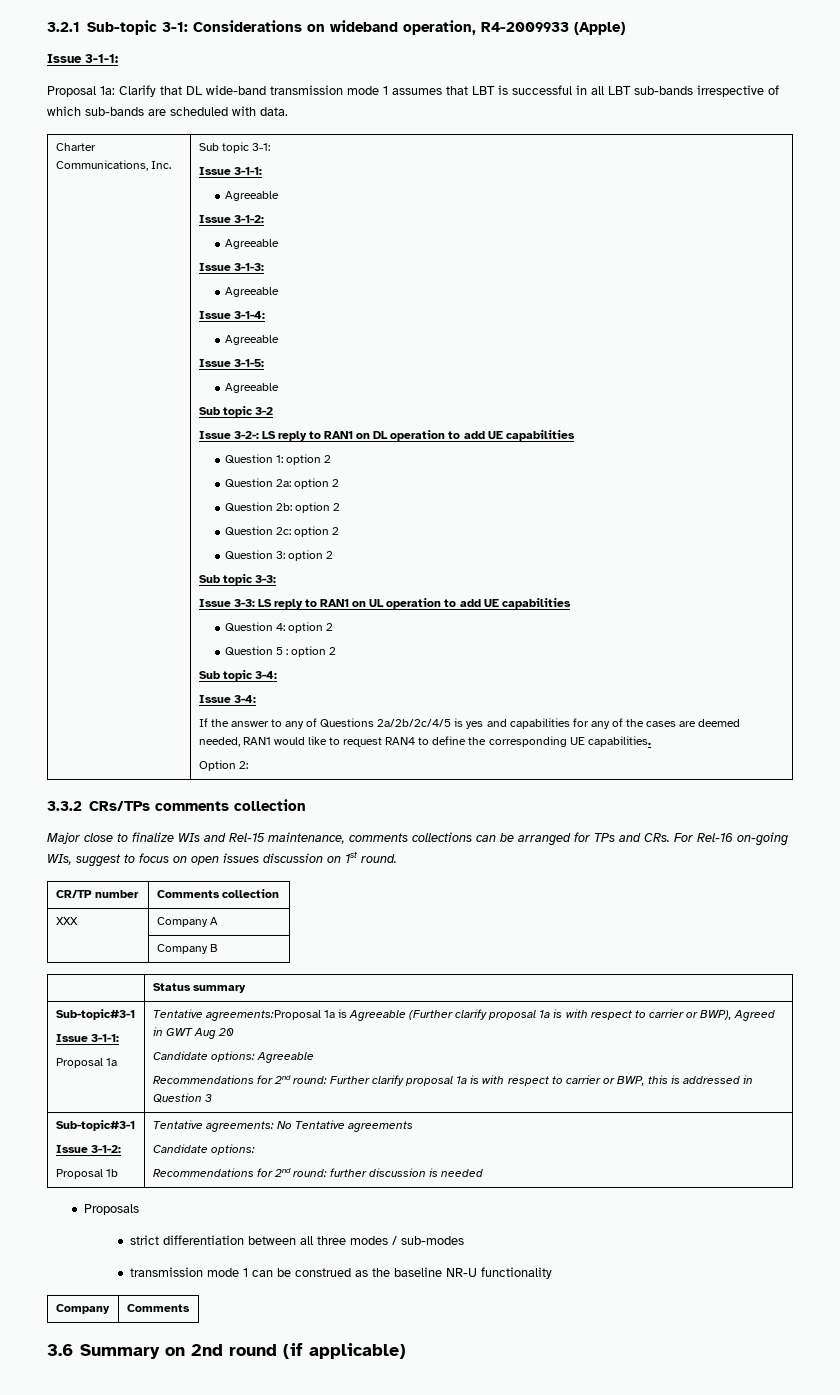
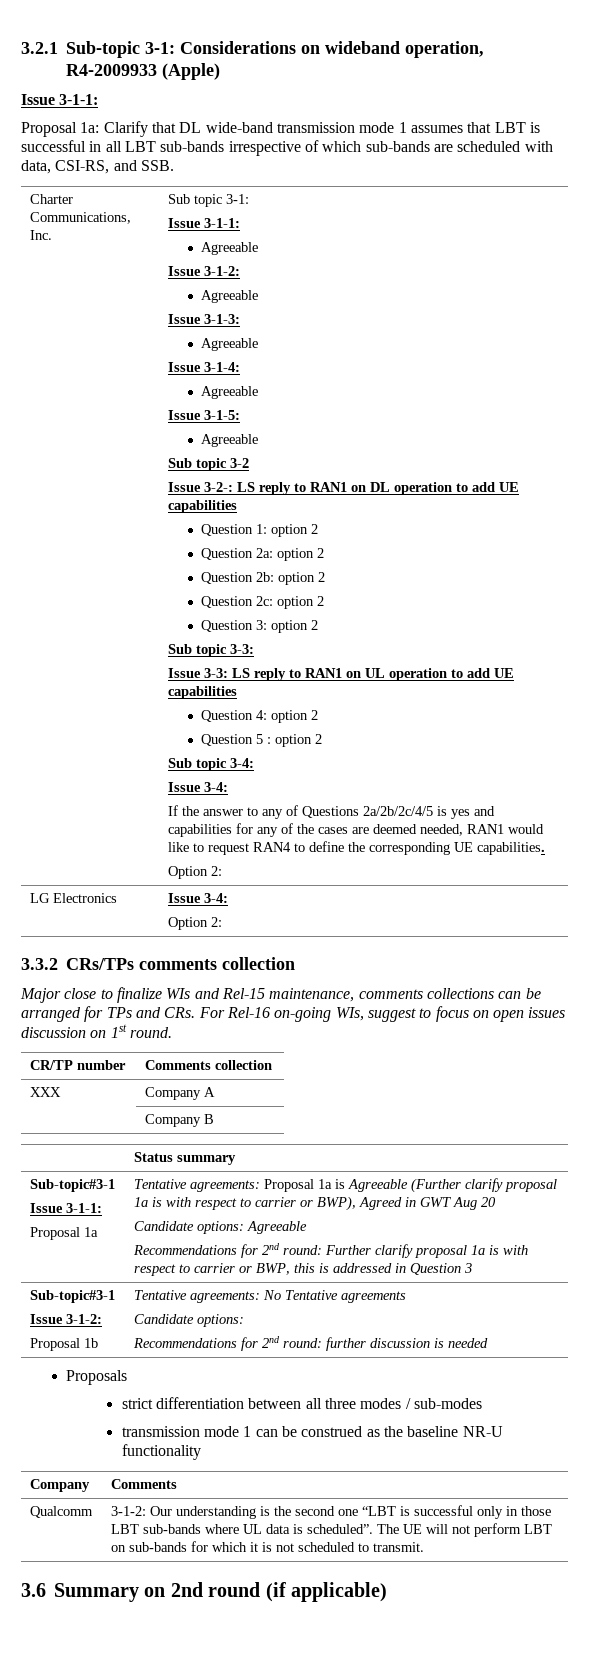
[260,107,288,116] data. -> [21,160,174,174] data, CSI-RS, and SSB.
(248, 765) none -> [30,893,118,903] [168,893,229,903] [168,917,223,930] // LG Electronics | Issue 3-4: // Option 2:
[205,1010,321,1021] agreements:Proposal -> [190,1179,315,1192] agreements: Proposal
(190, 1308) none -> [30,1506,94,1518] [111,1505,552,1519] [111,1523,553,1537] [111,1541,425,1552] // Qualcomm | 3-1-2: Our understanding is the second one “LBT is successful only in those LBT sub-bands where UL data is scheduled”. The UE will not perform LBT on sub-bands for which it is not scheduled to transmit.

